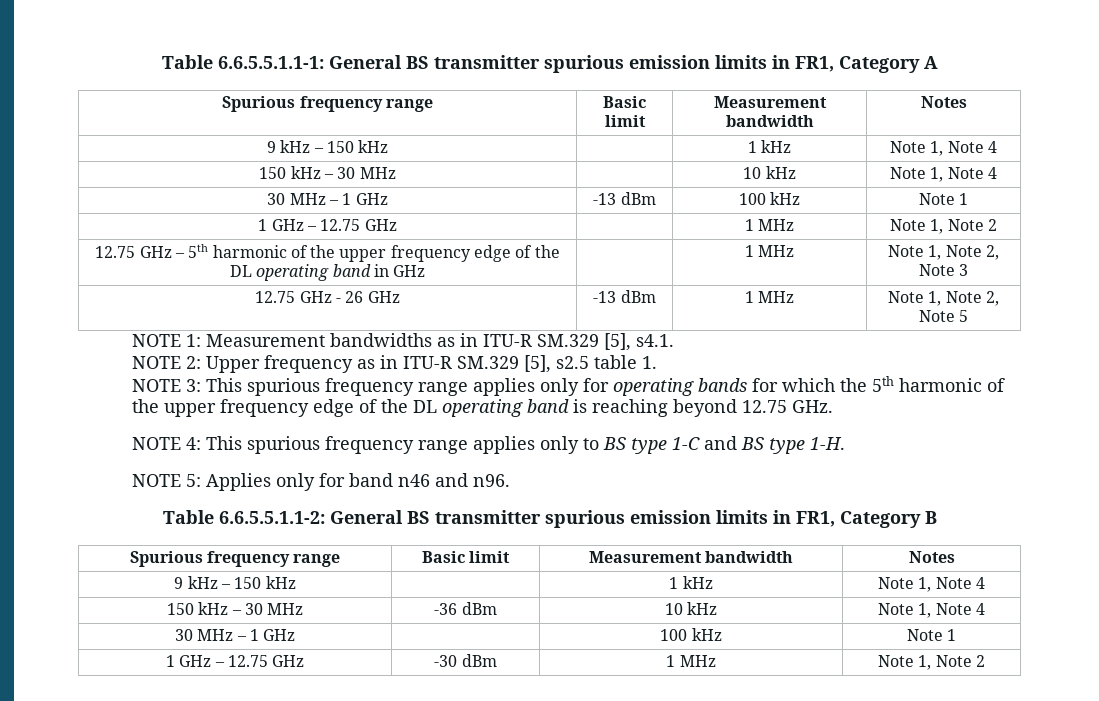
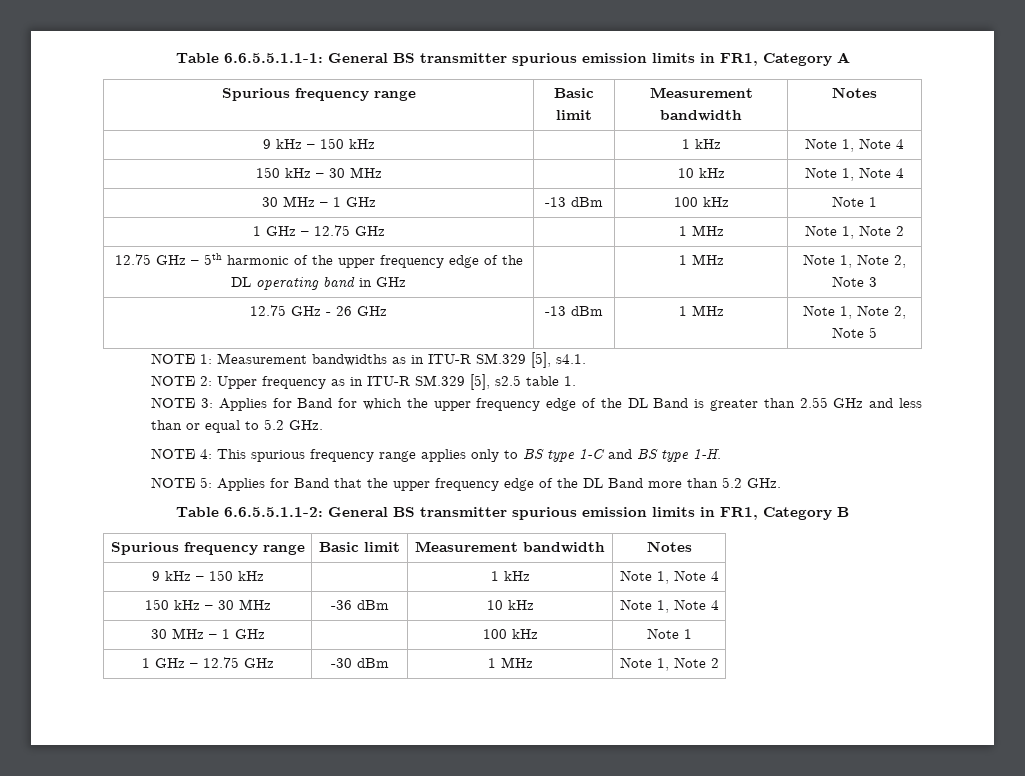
[205,376,1005,396] [131,399,787,417] This spurious frequency range applies only for operating bands for which the 5th harmonic of the upper frequency edge of the DL operating band is reaching beyond 12.75 -> [218,397,923,411] [151,419,285,433] Applies for Band for which the upper frequency edge of the DL Band is greater than 2.55 GHz and less than or equal to 5.2
[275,473,510,491] only for band n46 and n96. -> [270,477,782,491] for Band that the upper frequency edge of the DL Band more than 5.2 GHz.

